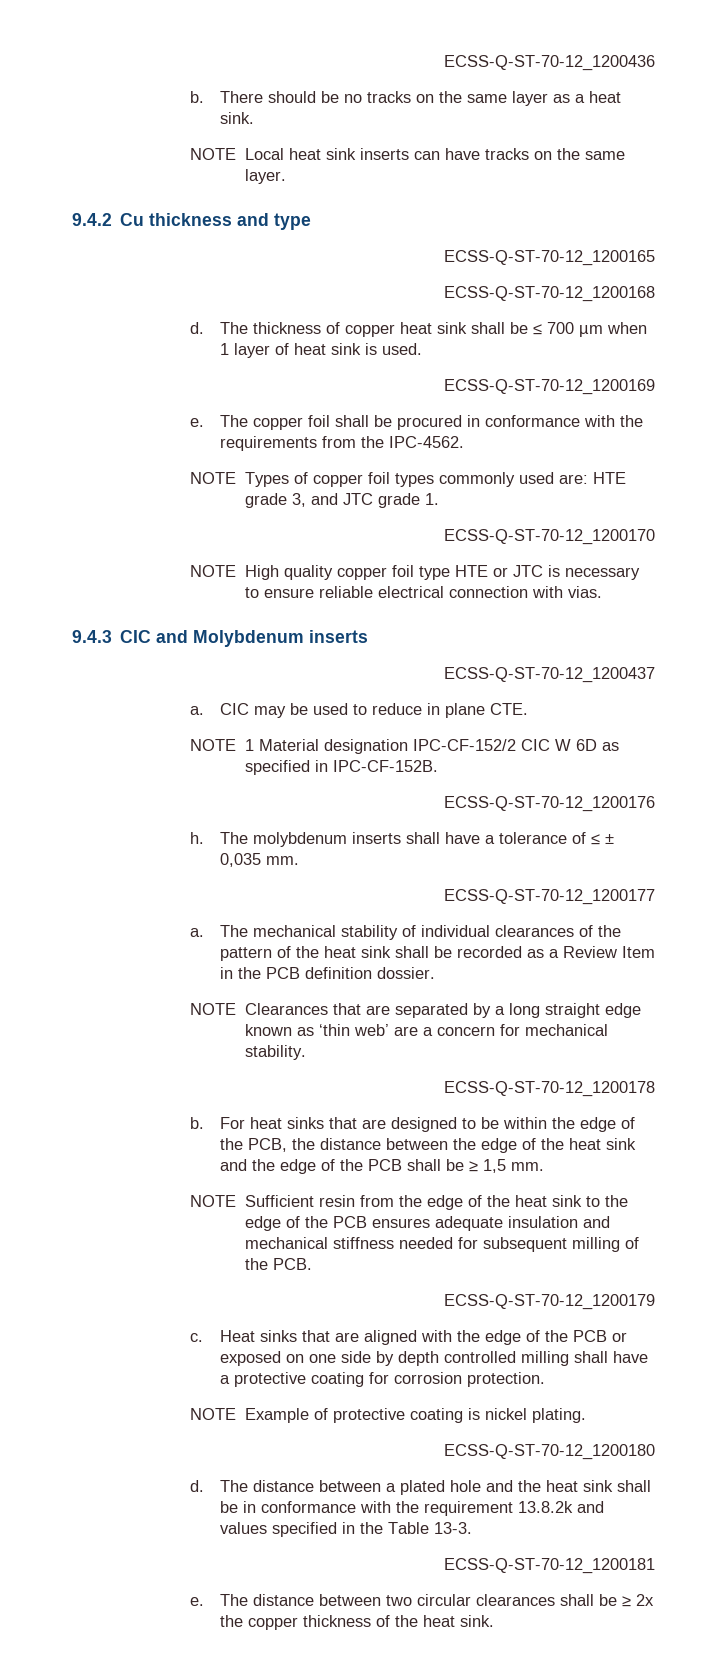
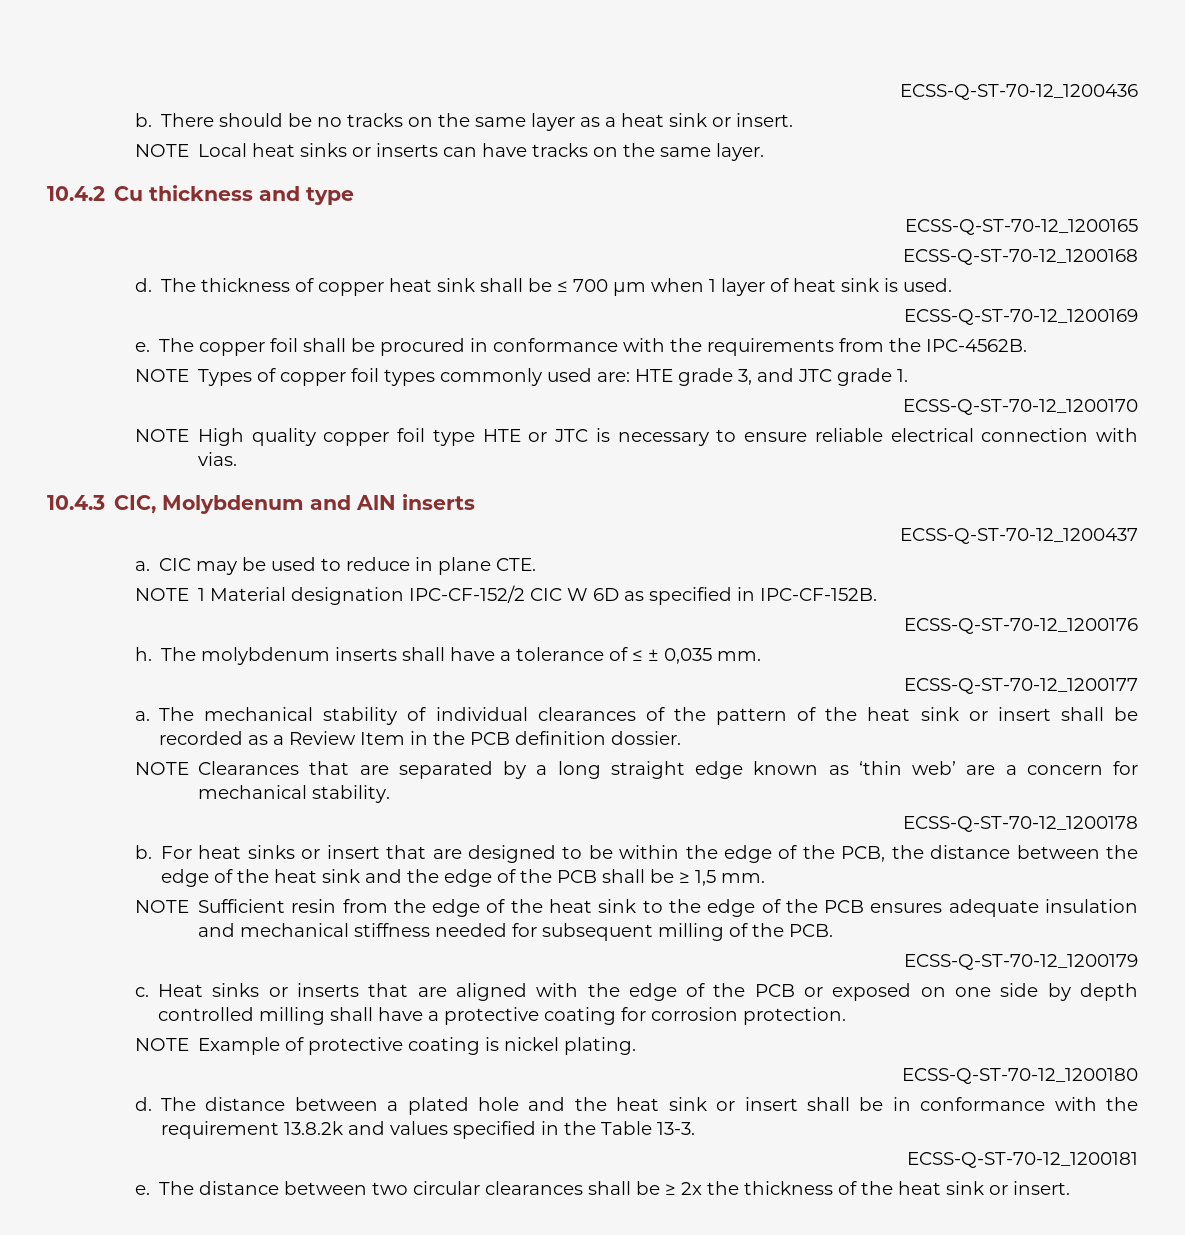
[219,112,254,124] sink. -> [669,113,794,127] sink or insert.
[325,148,356,160] sink -> [300,143,372,157] sinks or
[72,213,112,226] 9.4.2 -> [47,186,105,201] 10.4.2
[388,436,464,448] IPC-4562. -> [926,339,1028,352] IPC-4562B.
[72,630,305,647] 9.4.3 CIC and Molybdenum -> [47,495,397,514] 10.4.3 CIC, Molybdenum and AlN
(391, 952) none -> [968,707,1051,721] or insert
(324, 1123) none -> [301,845,380,859] or insert
(297, 1336) none -> [268,983,359,997] or inserts
(613, 1486) none -> [716,1097,798,1111] or insert
[247,1617,298,1630] copper -> (740, 1188) none
[459,1615,494,1627] sink. -> [946,1181,1071,1195] sink or insert.

